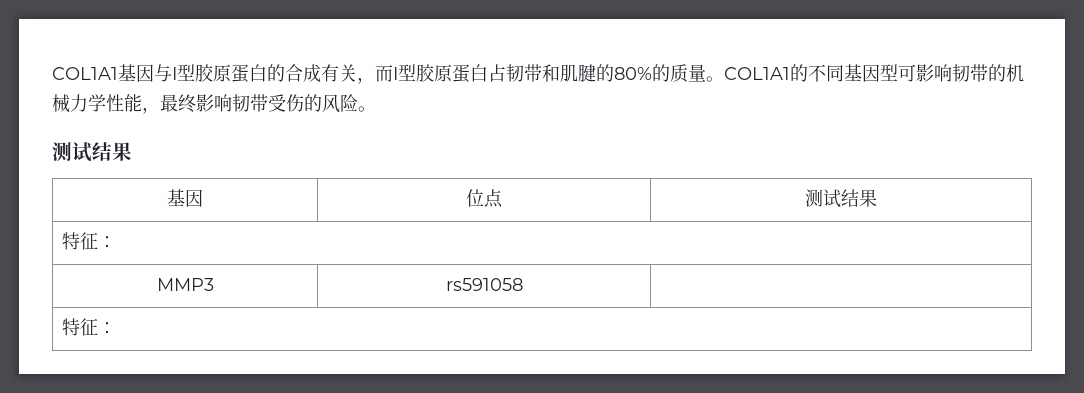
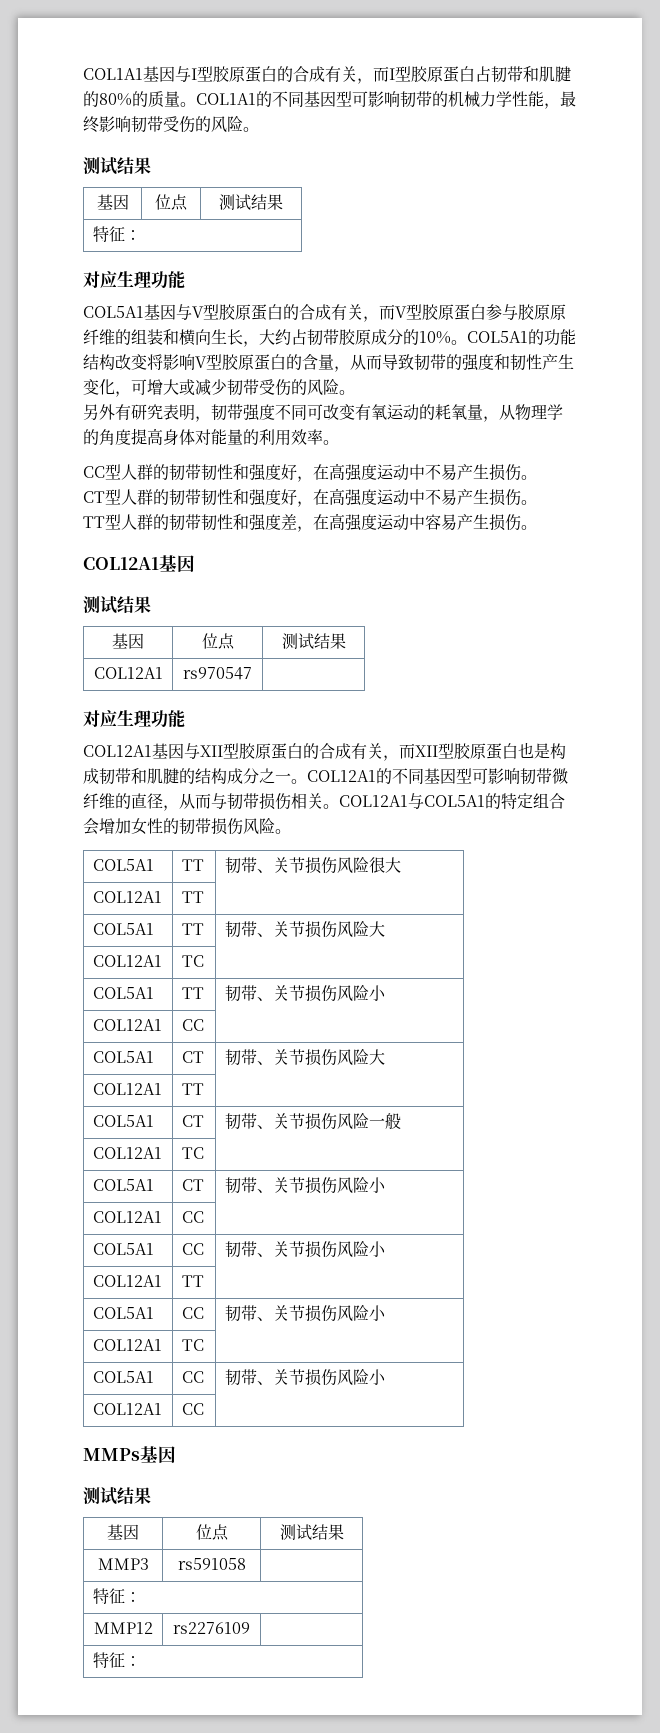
(117, 242) none -> [83,271,185,289] [83,304,566,322] [83,329,576,347] [83,354,574,372] [83,379,355,397] [83,404,563,422] [83,428,339,446] [83,463,537,482] [83,488,537,507] [83,513,537,532] [83,555,195,572] [83,596,151,614] [112,633,144,649] [201,633,235,650] [281,633,346,649] [93,667,163,679] [183,667,252,680] [83,710,185,728] [83,742,566,761] [83,768,568,785] [83,793,565,811] [83,818,291,835] [92,859,154,871] [181,859,204,871] [224,857,401,874] [92,891,162,903] [181,891,204,903] [92,923,154,935] [181,923,204,935] [224,921,385,938] [92,955,162,967] [181,955,204,967] [92,987,154,999] [181,987,204,999] [224,985,386,1002] [92,1019,162,1031] [181,1019,204,1031] [92,1051,154,1063] [181,1051,204,1063] [224,1049,385,1066] [92,1083,162,1095] [181,1083,204,1095] [92,1115,154,1127] [181,1115,204,1127] [224,1113,401,1130] [92,1147,162,1159] [181,1147,204,1159] [92,1179,154,1191] [181,1179,204,1191] [224,1177,386,1194] [92,1211,162,1223] [181,1211,204,1223] [92,1243,154,1255] [181,1243,204,1255] [224,1241,386,1258] [92,1275,162,1287] [181,1275,204,1287] [92,1307,154,1319] [181,1307,204,1319] [224,1305,386,1322] [92,1339,162,1351] [181,1339,204,1351] [92,1371,154,1383] [181,1371,204,1383] [224,1369,386,1386] [92,1403,162,1415] [181,1403,204,1415] [83,1446,176,1463] [83,1487,151,1505] [107,1524,139,1540] [195,1524,229,1541] [279,1524,344,1540] // 对应生理功能 // COL5A1基因与V型胶原蛋白的合成有关，而V型胶原蛋白参与胶原原纤维的组装和横向生长，大约占韧带胶原成分的10%。COL5A1的功能结构改变将影响V型胶原蛋白的含量，从而导致韧带的强度和韧性产生变化，可增大或减少韧带受伤的风险。 // 另外有研究表明，韧带强度不同可改变有氧运动的耗氧量，从物理学的角度提高身体对能量的利用效率。 // CC型人群的韧带韧性和强度好，在高强度运动中不易产生损伤。 // CT型人群的韧带韧性和强度好，在高强度运动中不易产生损伤。 // TT型人群的韧带韧性和强度差，在高强度运动中容易产生损伤。 // COL12A1基因 // 测试结果 // 基因 | 位点 | 测试结果 // COL12A1 | rs970547 | // 对应生理功能 // COL12A1基因与XII型胶原蛋白的合成有关，而XII型胶原蛋白也是构成韧带和肌腱的结构成分之一。COL12A1的不同基因型可影响韧带微纤维的直径，从而与韧带损伤相关。COL12A1与COL5A1的特定组合会增加女性的韧带损伤风险。 // COL5A1 | TT | 韧带、关节损伤风险很大 // COL12A1 | TT | // COL5A1 | TT | 韧带、关节损伤风险大 // COL12A1 | TC | // COL5A1 | TT | 韧带、关节损伤风险小 // COL12A1 | CC | // COL5A1 | CT | 韧带、关节损伤风险大 // COL12A1 | TT | // COL5A1 | CT | 韧带、关节损伤风险一般 // COL12A1 | TC | // COL5A1 | CT | 韧带、关节损伤风险小 // COL12A1 | CC | // COL5A1 | CC | 韧带、关节损伤风险小 // COL12A1 | TT | // COL5A1 | CC | 韧带、关节损伤风险小 // COL12A1 | TC | // COL5A1 | CC | 韧带、关节损伤风险小 // COL12A1 | CC | // MMPs基因 // 测试结果 // 基因 | 位点 | 测试结果
(117, 328) none -> [93,1622,153,1634] [173,1622,250,1634] [92,1652,141,1669] // MMP12 | rs2276109 | // 特征：

